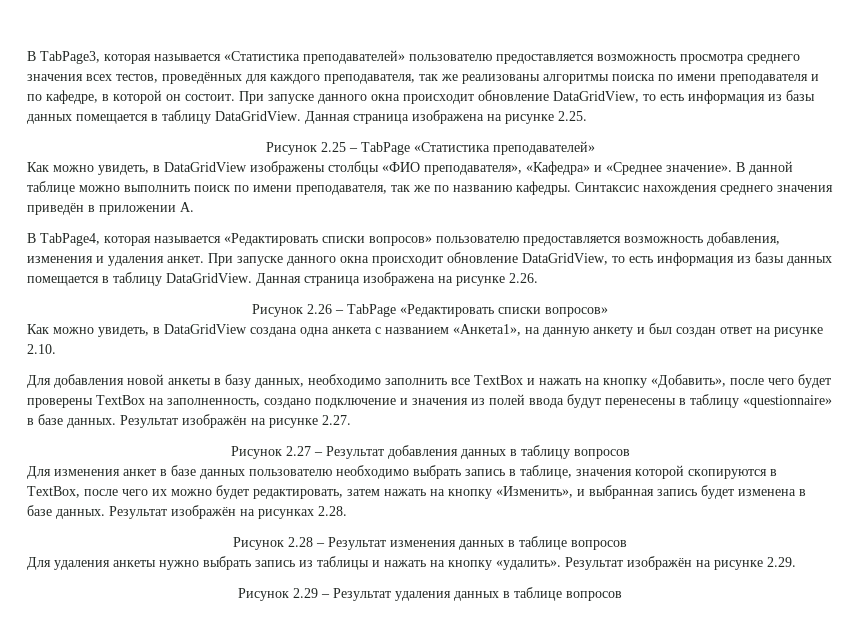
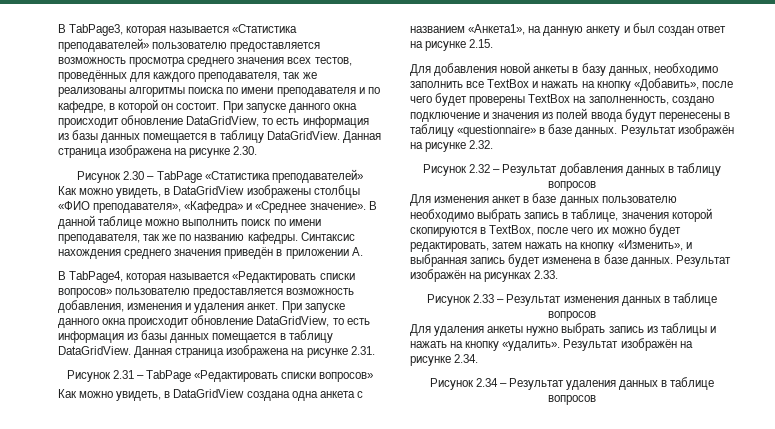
[558,111,587,121] [265,142,346,155] 2.25. // Рисунок 2.25 -> [233,146,258,155] [77,171,145,183] 2.30. // Рисунок 2.30
[509,273,538,283] [252,304,332,317] 2.26. // Рисунок 2.26 -> [350,346,375,355] [66,370,134,382] 2.31. // Рисунок 2.31
[27,344,56,354] 2.10. -> [469,39,494,48] 2.15.
[322,415,351,425] [230,446,311,459] 2.27. // Рисунок 2.27 -> [469,140,494,149] [423,164,491,176] 2.32. // Рисунок 2.32
[318,506,347,516] [233,537,313,550] 2.28. // Рисунок 2.28 -> [534,270,559,279] [427,294,495,306] 2.33. // Рисунок 2.33
[767,557,796,567] [238,588,318,601] 2.29. // Рисунок 2.29 -> [454,354,479,363] [429,378,498,390] 2.34. // Рисунок 2.34

